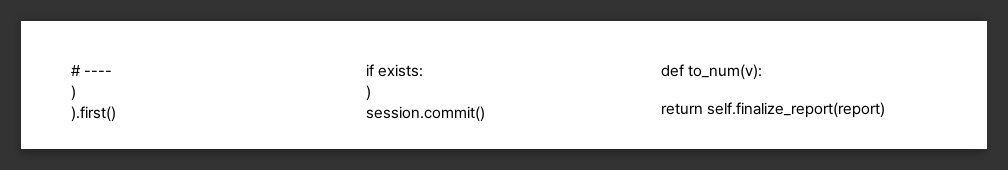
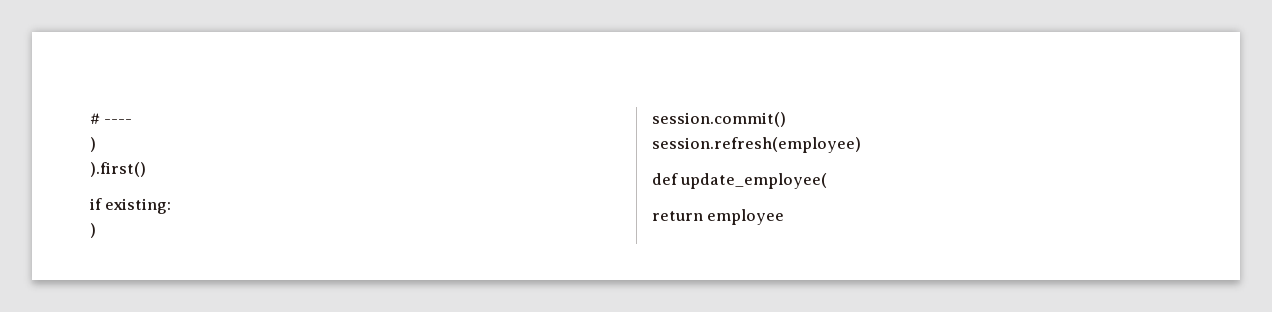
[378,64,424,77] exists: -> [105,198,172,214] existing:
(485, 114) none -> [652,137,861,153] // session.refresh(employee)
[688,64,763,80] to_num(v): -> [680,173,828,189] update_employee(
[707,102,886,118] self.finalize_report(report) -> [707,209,785,225] employee

